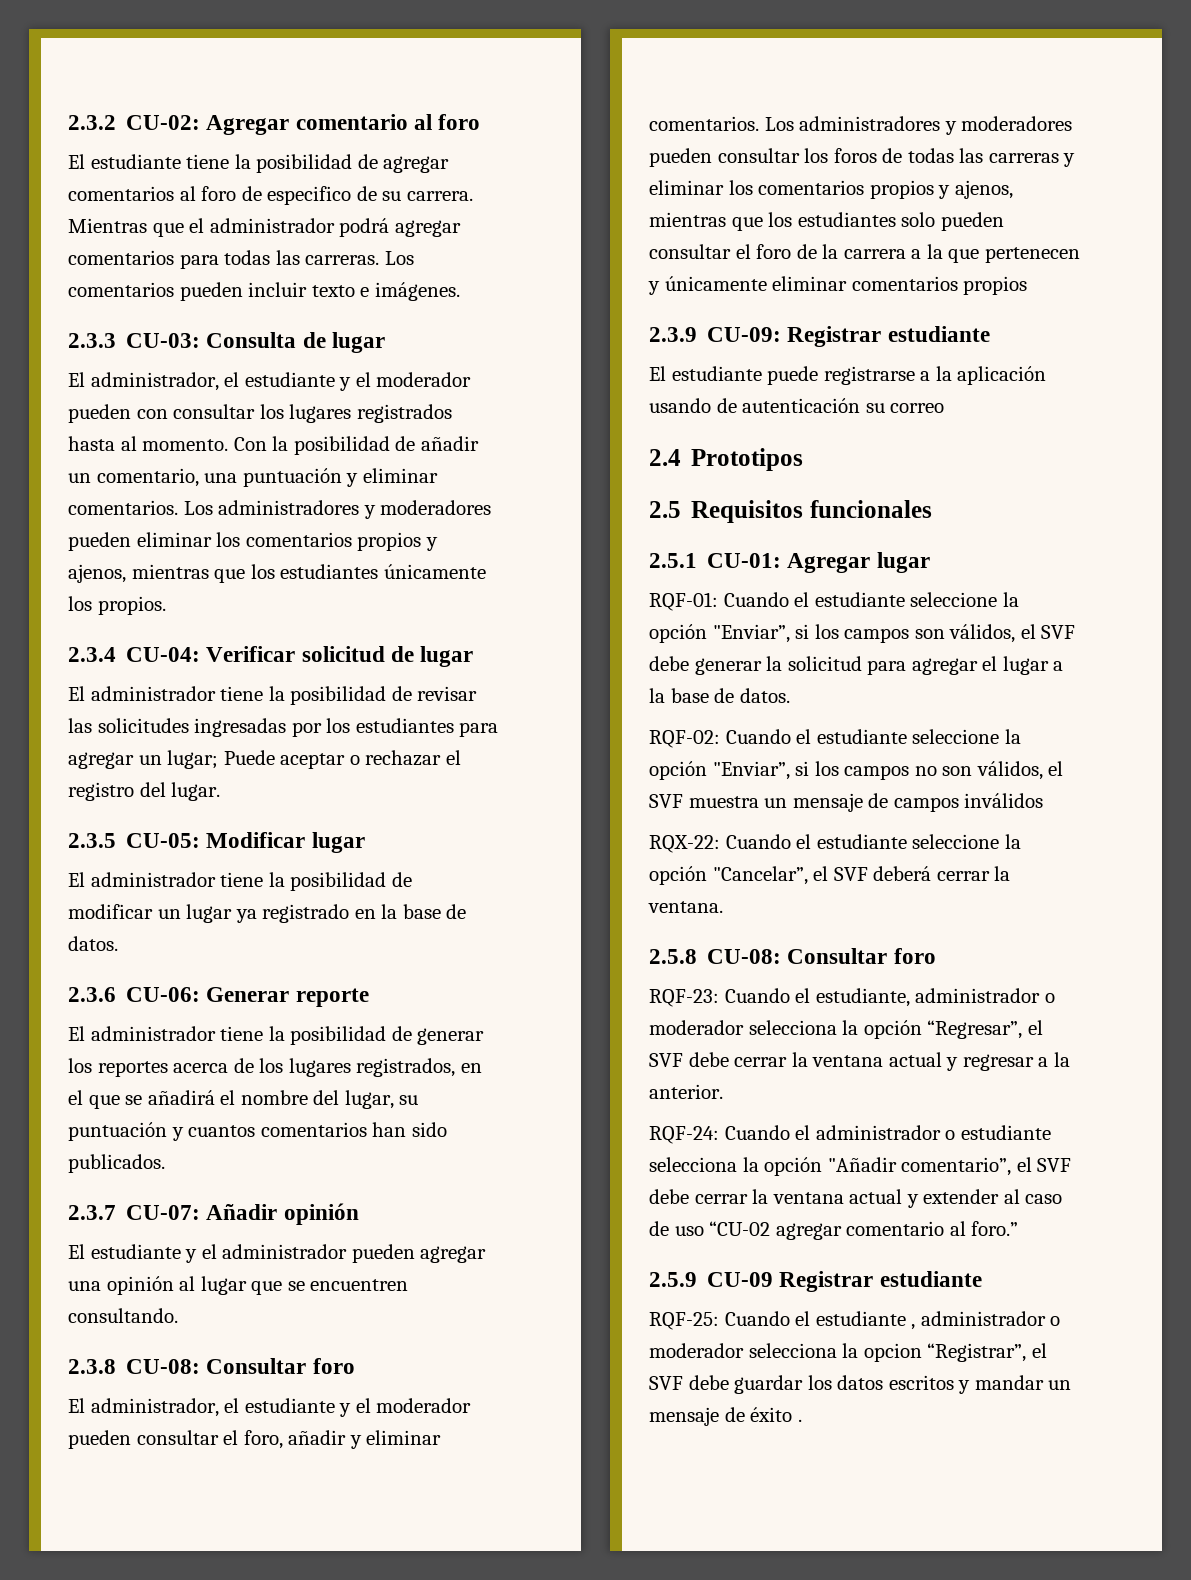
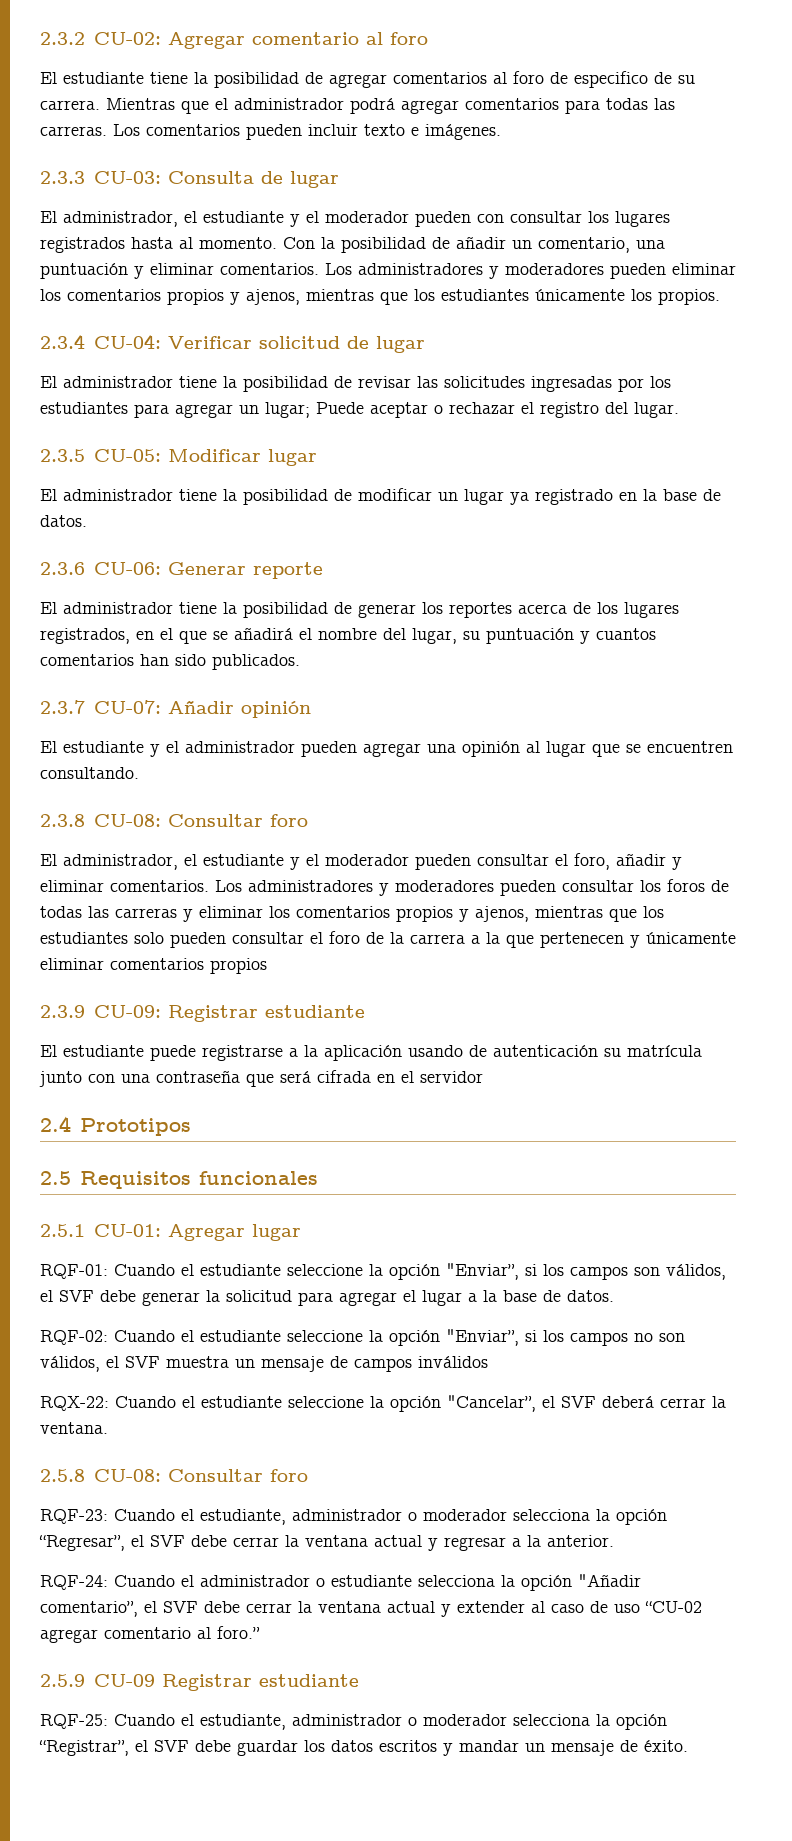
[890,403,945,413] correo -> [627,1045,702,1057] [39,1070,483,1087] matrícula junto con una contraseña que será cifrada en el servidor
[815,1311,1061,1330] [649,1343,922,1362] estudiante , administrador o moderador selecciona la opcion -> [200,1714,667,1730] estudiante, administrador o moderador selecciona la opción
[750,1407,802,1422] éxito . -> [644,1740,688,1752] éxito.

